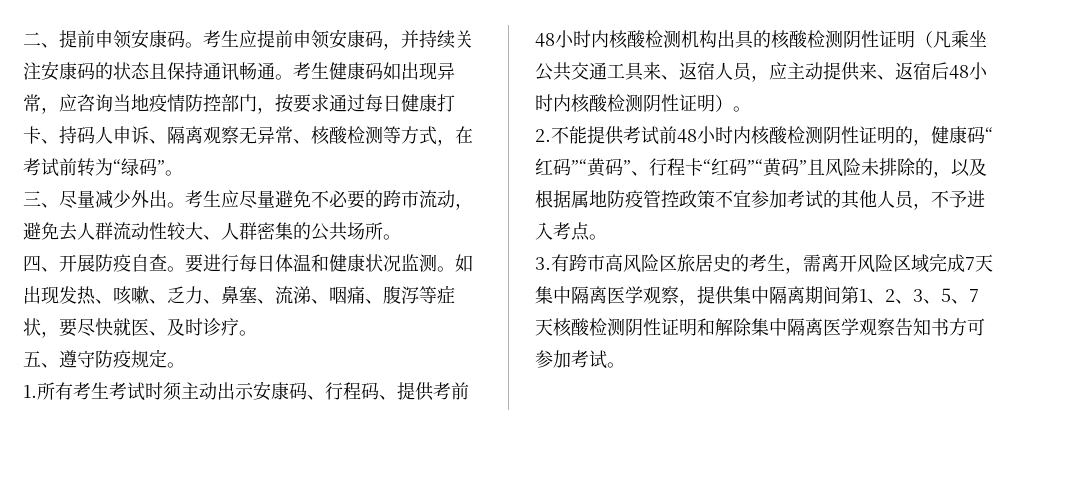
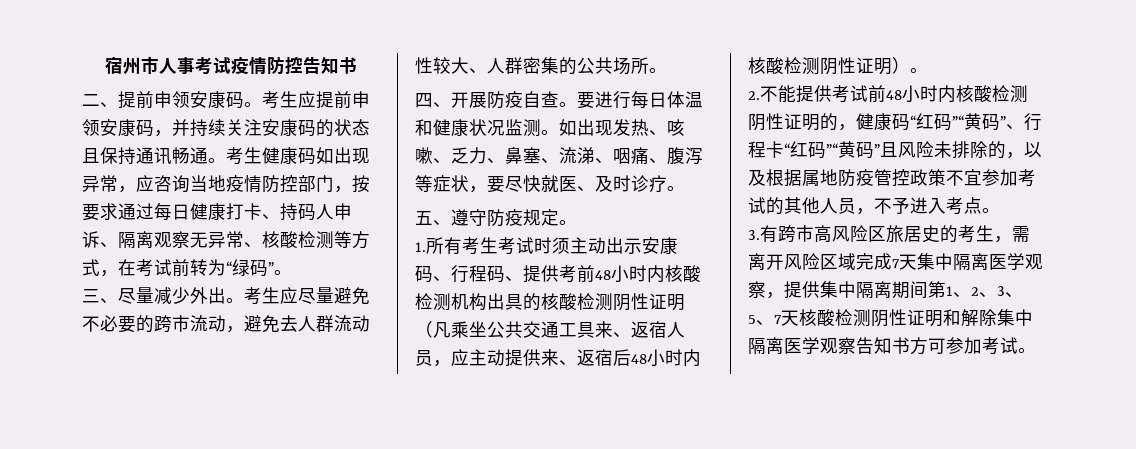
(23, 39) none -> [104,56,357,75] 宿州市人事考试疫情防控告知书 //

